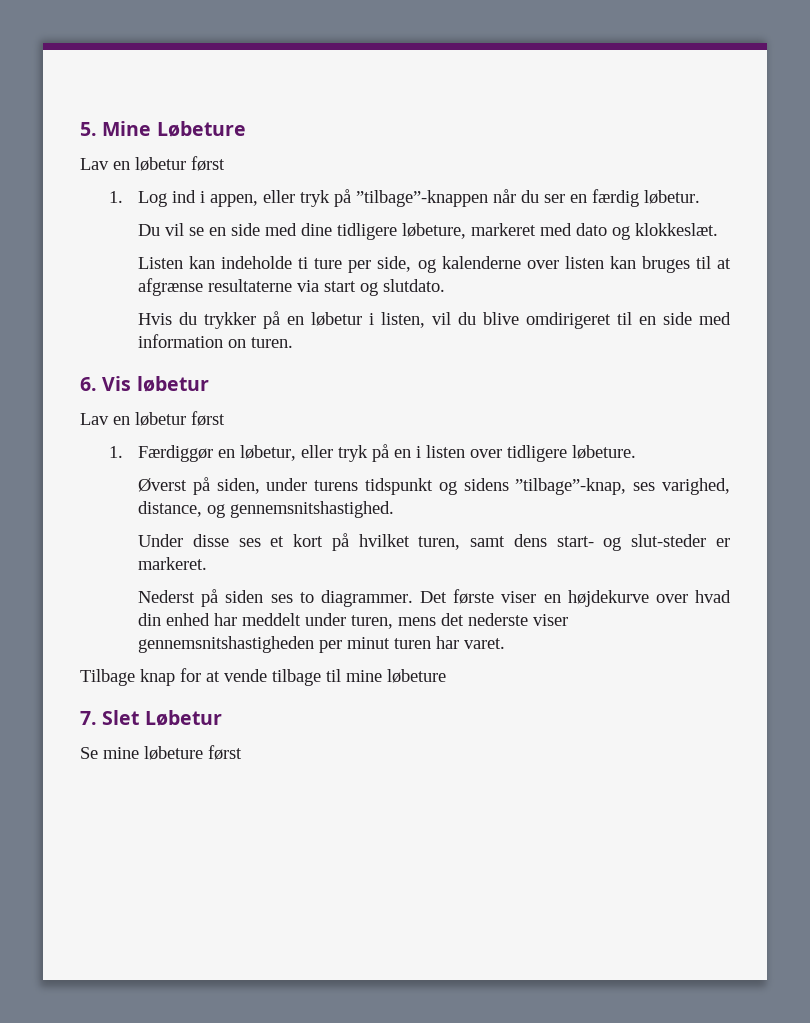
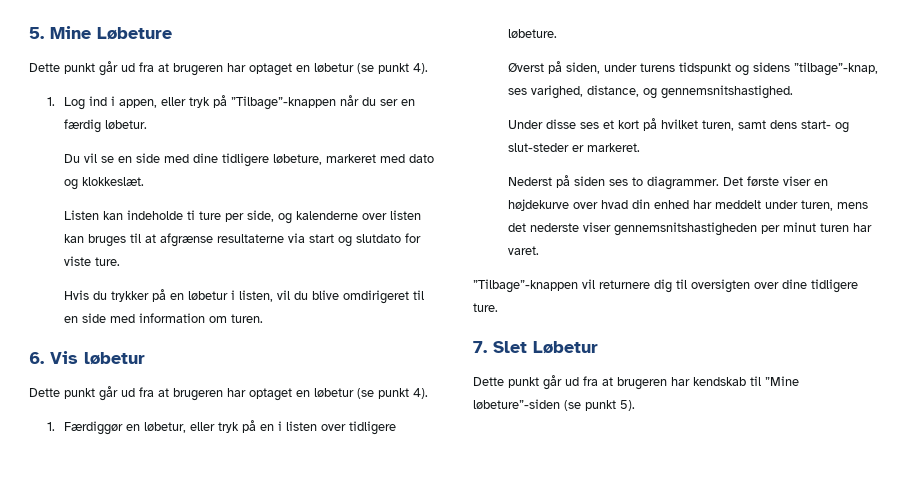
[80,156,225,171] Lav en løbetur først -> [29,61,428,76] Dette punkt går ud fra at brugeren har optaget en løbetur (se punkt 4).
[356,190,489,207] ”tilbage”-knappen -> [231,96,337,110] ”Tilbage”-knappen
[383,279,446,292] slutdato. -> [356,233,422,243] [64,256,121,266] slutdato for viste ture.
[228,339,247,348] on -> [209,316,228,323] om
[80,411,225,426] Lav en løbetur først -> [29,386,428,401] Dette punkt går ud fra at brugeren har optaget en løbetur (se punkt 4).
[80,668,446,686] [80,710,222,726] [80,745,242,760] Tilbage knap for at vende tilbage til mine løbeture // 7. Slet Løbetur // Se mine løbeture først -> [473,279,858,293] [473,303,498,312] [473,341,598,354] [473,375,799,390] [473,399,635,411] ”Tilbage”-knappen vil returnere dig til oversigten over dine tidligere ture. // 7. Slet Løbetur // Dette punkt går ud fra at brugeren har kendskab til ”Mine løbeture”-siden (se punkt 5).

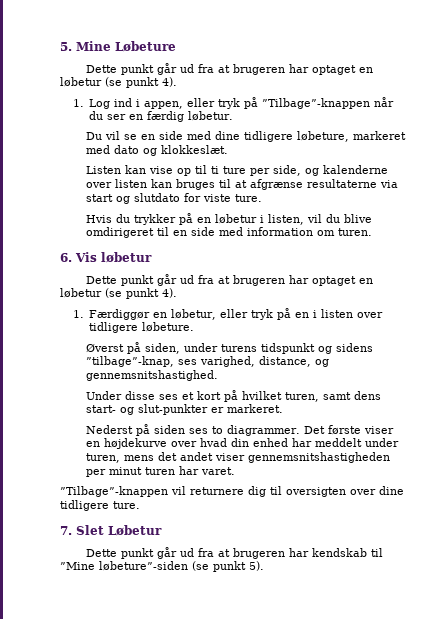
[127,210,184,220] indeholde -> [148,165,207,176] vise op til
[508,143,570,152] slut-steder -> [137,404,208,415] slut-punkter
[530,223,580,232] nederste -> [179,452,213,461] andet

